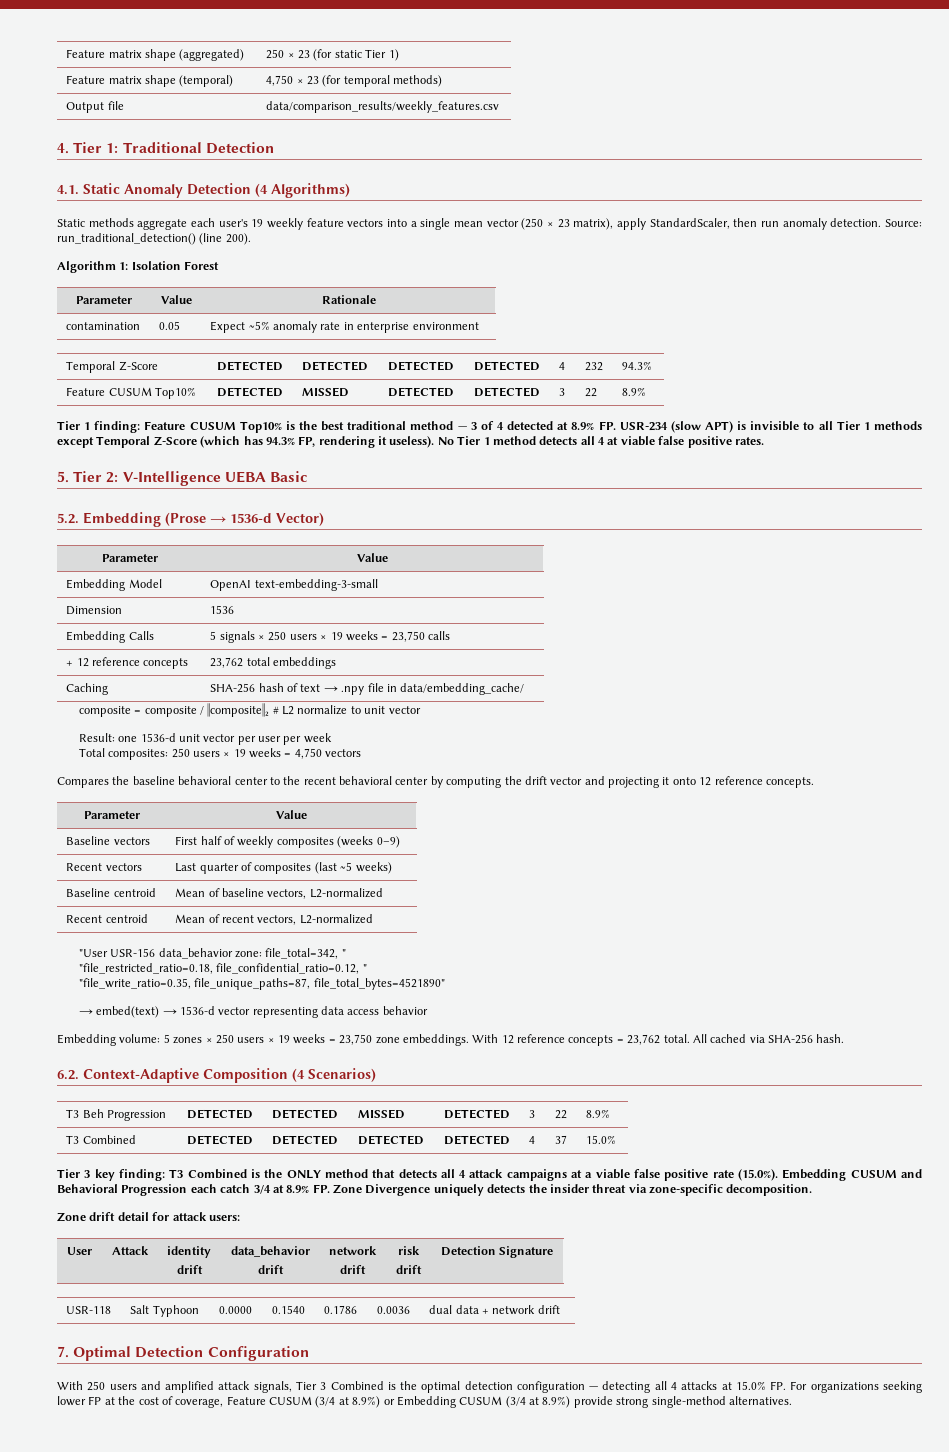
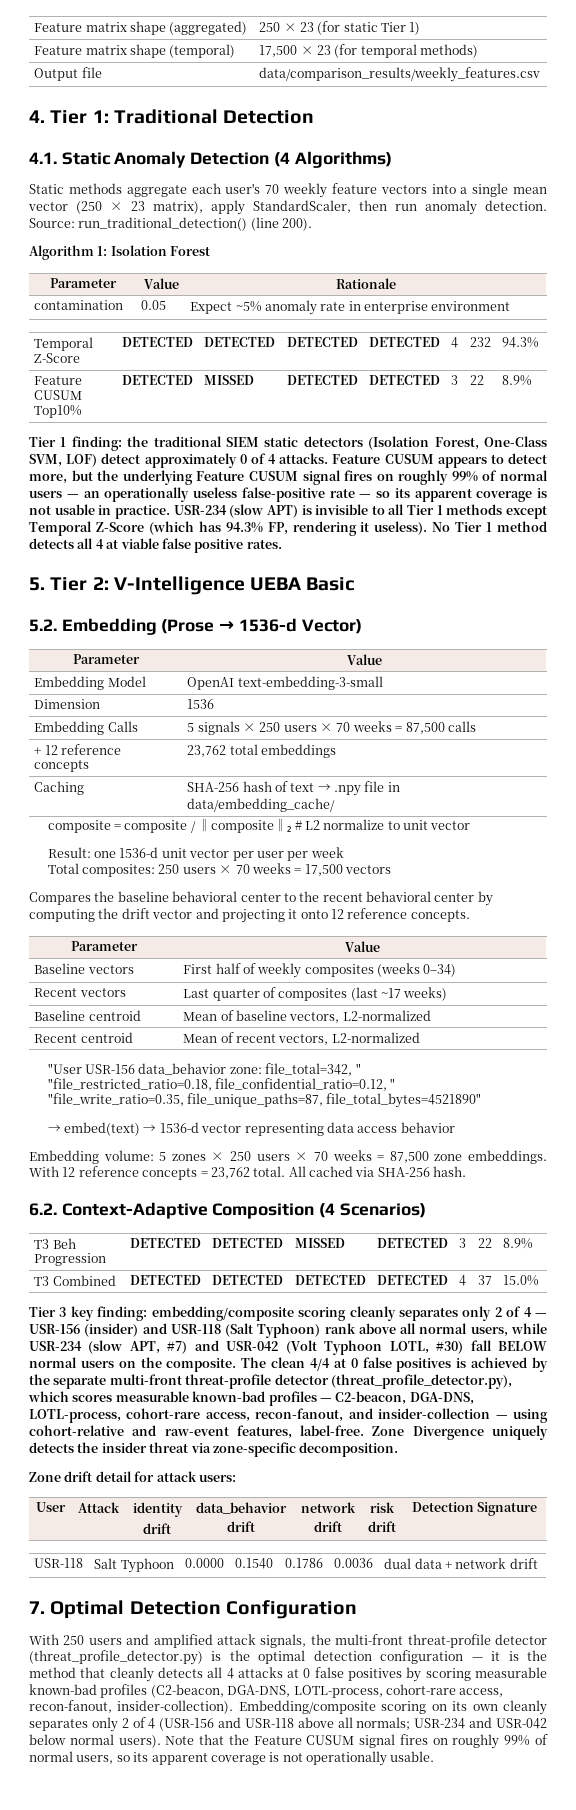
[266,75,294,86] 4,750 -> [259,45,298,57] 17,500
[251,219,264,227] 19 -> [265,184,280,194] 70
[144,421,616,433] Feature CUSUM Top10% is the best traditional method — 3 of 4 detected at 8.9% FP. -> [127,436,547,450] [29,453,547,468] [29,470,548,485] [29,487,547,502] [29,504,170,519] the traditional SIEM static detectors (Isolation Forest, One-Class SVM, LOF) detect approximately 0 of 4 attacks. Feature CUSUM appears to detect more, but the underlying Feature CUSUM signal fires on roughly 99% of normal users — an operationally useless false-positive rate — so its apparent coverage is not usable in practice.
[330,631,425,642] 19 weeks = 23,750 -> [336,721,445,734] 70 weeks = 87,500
[233,748,322,759] 19 weeks = 4,750 -> [235,863,343,876] 70 weeks = 17,500
[376,836,400,848] 0–9) -> [423,964,457,977] 0–34)
[340,862,353,871] ~5 -> [381,988,402,998] ~17
[278,1034,373,1045] 19 weeks = 23,750 -> [313,1150,429,1163] 70 weeks = 87,500
[169,1169,923,1181] [57,1184,330,1196] T3 Combined is the ONLY method that detects all 4 attack campaigns at a viable false positive rate (15.0%). Embedding CUSUM and Behavioral Progression each catch 3/4 at 8.9% FP. -> [151,1306,548,1321] [29,1323,547,1338] [29,1340,547,1355] [29,1357,548,1372] [29,1374,512,1389] [28,1391,474,1406] [29,1408,548,1423] [29,1425,365,1439] embedding/composite scoring cleanly separates only 2 of 4 — USR-156 (insider) and USR-118 (Salt Typhoon) rank above all normal users, while USR-234 (slow APT, #7) and USR-042 (Volt Typhoon LOTL, #30) fall BELOW normal users on the composite. The clean 4/4 at 0 false positives is achieved by the separate multi-front threat-profile detector (threat_profile_detector.py), which scores measurable known-bad profiles — C2-beacon, DGA-DNS, LOTL-process, cohort-rare access, recon-fanout, and insider-collection — using cohort-relative and raw-event features, label-free.
[295,1381,384,1390] Tier 3 Combined -> [310,1634,547,1648] [29,1650,203,1665] the multi-front threat-profile detector (threat_profile_detector.py)
[602,1381,922,1393] [57,1396,792,1408] detecting all 4 attacks at 15.0% FP. For organizations seeking lower FP at the cost of coverage, Feature CUSUM (3/4 at 8.9%) or Embedding CUSUM (3/4 at 8.9%) provide strong single-method alternatives. -> [491,1650,548,1661] [29,1667,548,1682] [29,1684,504,1698] [29,1700,548,1715] [29,1717,548,1732] [29,1734,548,1749] [29,1751,435,1766] it is the method that cleanly detects all 4 attacks at 0 false positives by scoring measurable known-bad profiles (C2-beacon, DGA-DNS, LOTL-process, cohort-rare access, recon-fanout, insider-collection). Embedding/composite scoring on its own cleanly separates only 2 of 4 (USR-156 and USR-118 above all normals; USR-234 and USR-042 below normal users). Note that the Feature CUSUM signal fires on roughly 99% of normal users, so its apparent coverage is not operationally usable.

